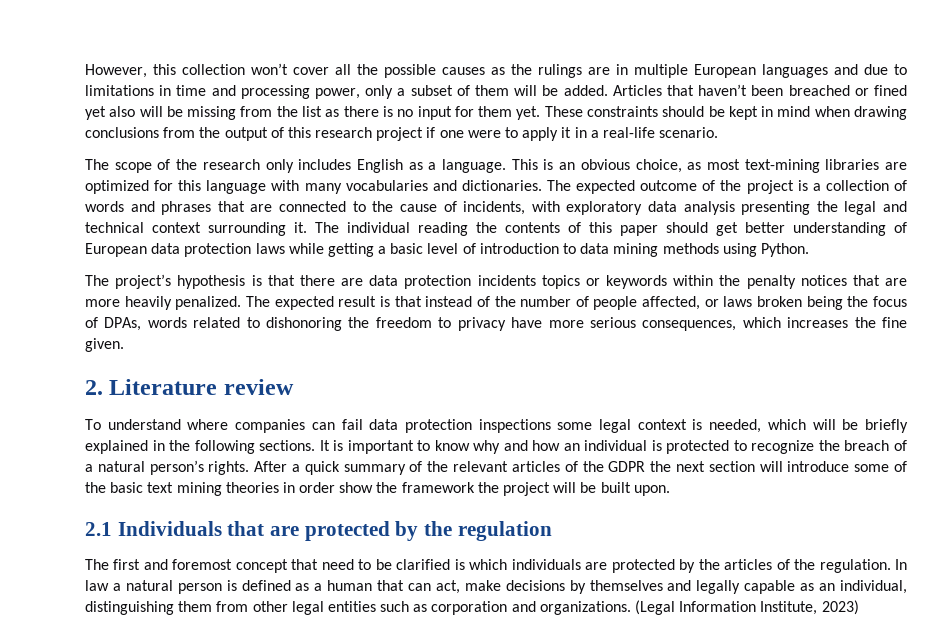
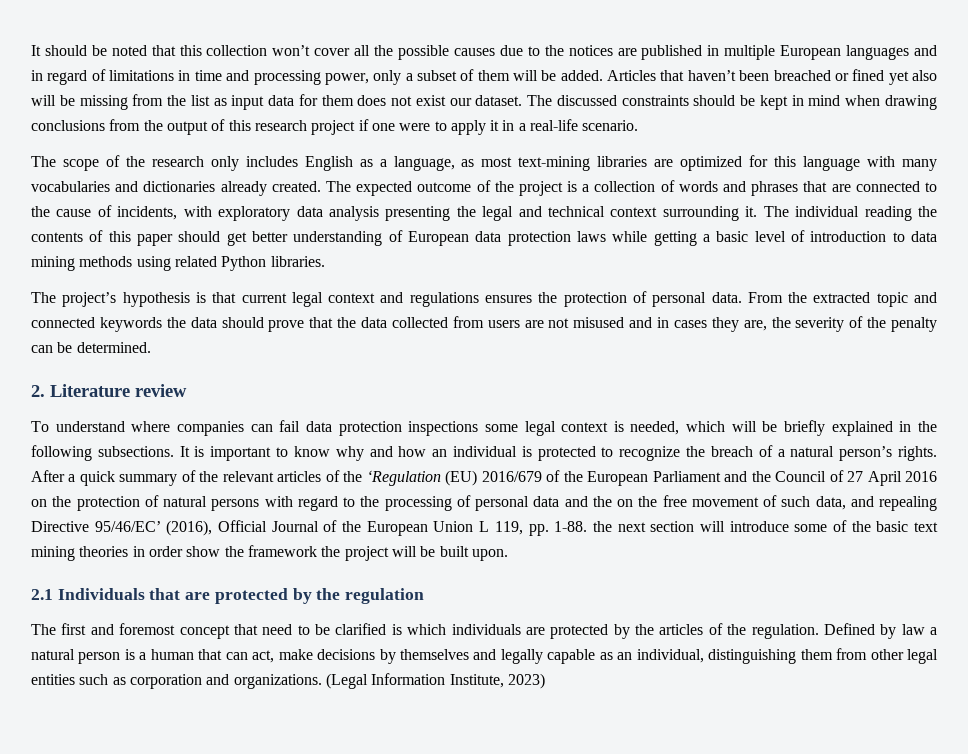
[85,64,147,78] However, -> [31,45,176,56] It should be noted that
[491,64,610,78] as the rulings are -> [499,45,703,60] due to the notices are published
[864,64,907,75] due to -> [31,69,106,85] in regard of
[343,106,583,120] there is no input for them yet. These -> [231,94,617,110] input data for them does not exist our dataset. The discussed
[441,159,682,173] language. This is an obvious choice, -> [393,156,455,171] language,
[461,180,542,191] dictionaries. -> [143,181,321,196] dictionaries already created.
[760,243,809,257] Python. -> [174,256,325,271] related Python libraries.
[299,275,907,289] [85,296,907,310] [85,317,907,331] [85,338,124,352] there are data protection incidents topics or keywords within the penalty notices that are more heavily penalized. The expected result is that instead of the number of people affected, or laws broken being the focus of DPAs, words related to dishonoring the freedom to privacy have more serious consequences, which increases the fine given. -> [241,291,937,307] [31,316,937,332] [31,342,151,353] current legal context and regulations ensures the protection of personal data. From the extracted topic and connected keywords the data should prove that the data collected from users are not misused and in cases they are, the severity of the penalty can be determined.
[259,440,316,451] sections. -> [97,446,174,457] subsections.
[608,461,646,472] GDPR -> [366,470,938,486] [31,495,937,511] [31,520,588,536] ‘Regulation (EU) 2016/679 of the European Parliament and the Council of 27 April 2016 on the protection of natural persons with regard to the processing of personal data and the on the free movement of such data, and repealing Directive 95/46/EC’ (2016), Official Journal of the European Union L 119, pp. 1-88.
[895,559,908,570] In -> [823,623,897,639] Defined by
[241,580,310,591] defined as -> (135, 654) none

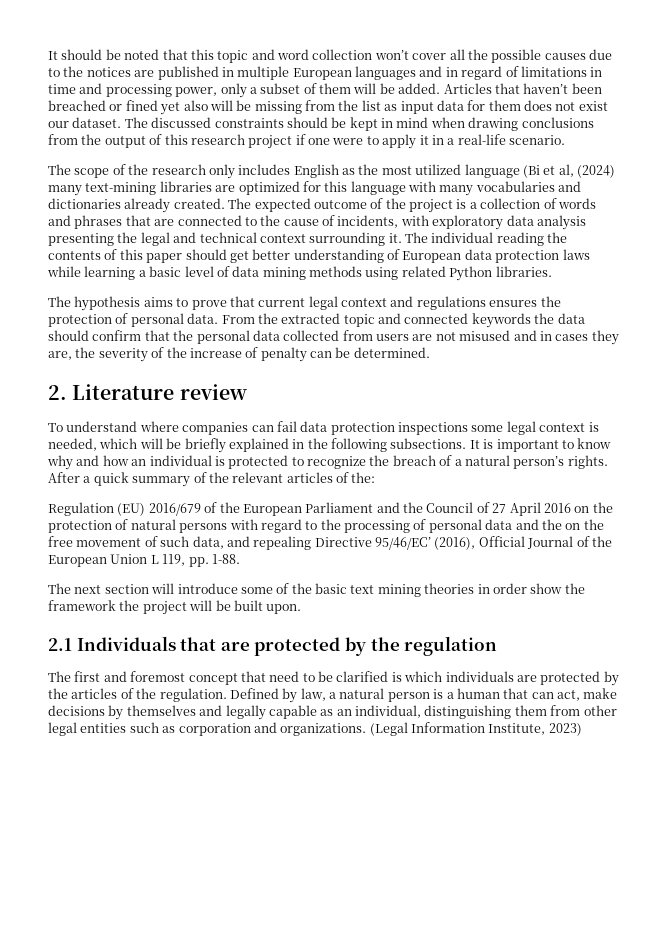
(202, 50) none -> [217,49,309,63] topic and word
[379,156,513,171] a language, as most -> [358,164,615,178] [48,185,82,196] the most utilized language (Bi et al, (2024) many
[653,231,697,246] getting -> [84,266,136,280] learning
[810,231,905,242] introduction to -> (230, 271) none
[62,292,206,307] project’s hypothesis is -> [74,296,227,311] hypothesis aims to prove
[268,320,305,332] prove -> [92,330,142,341] confirm
(357, 322) none -> [196,330,250,344] personal
(887, 322) none -> [189,347,259,358] increase of
[343,470,441,486] the ‘Regulation -> [351,472,376,483] [48,502,114,516] the: // Regulation
[592,521,612,532] the -> [48,583,71,594] // The
[901,624,925,635] law -> [300,688,326,701] law,

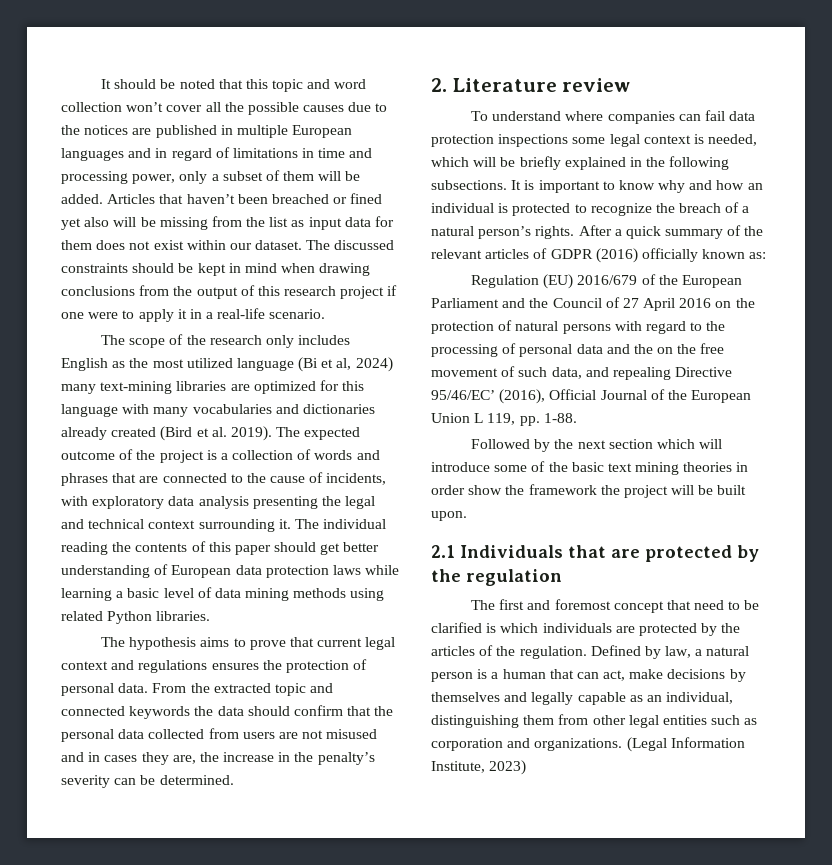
(608, 106) none -> [186,240,226,250] within
[577,165,615,178] (2024) -> [355,357,393,372] 2024)
[173,198,225,209] created. -> [111,426,272,441] created (Bird et al. 2019).
[98,347,307,362] severity of the increase of penalty -> [223,752,375,765] [61,775,110,788] increase in the penalty’s severity
[351,472,376,483] the: -> [550,248,767,263] GDPR (2016) officially known as:
[48,583,71,594] The -> [470,439,574,452] Followed by the
(149, 589) none -> [656,439,695,449] which

